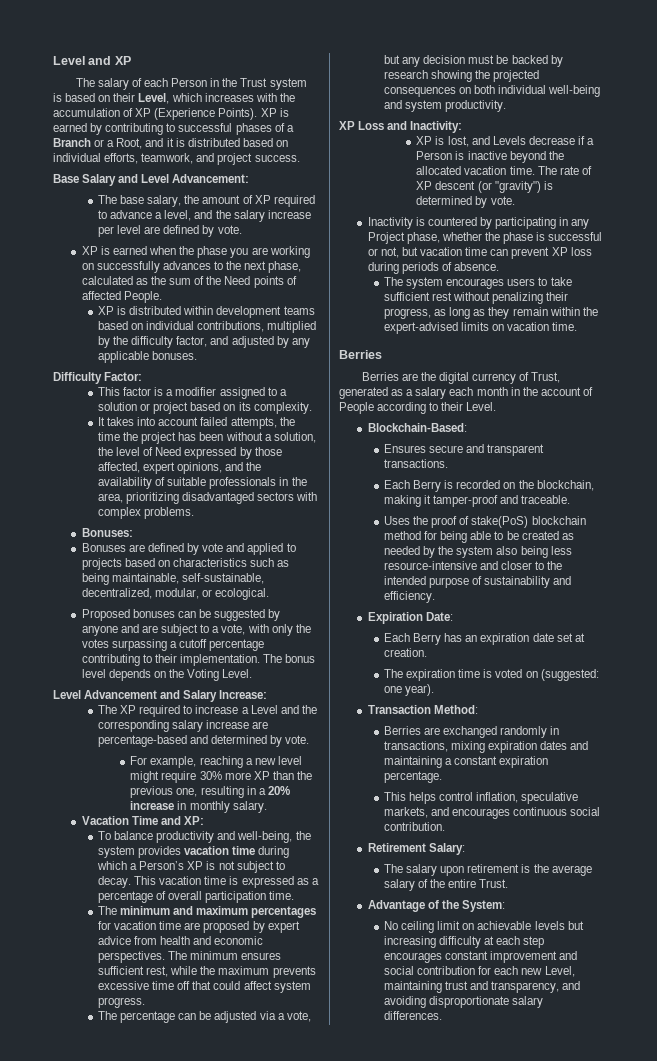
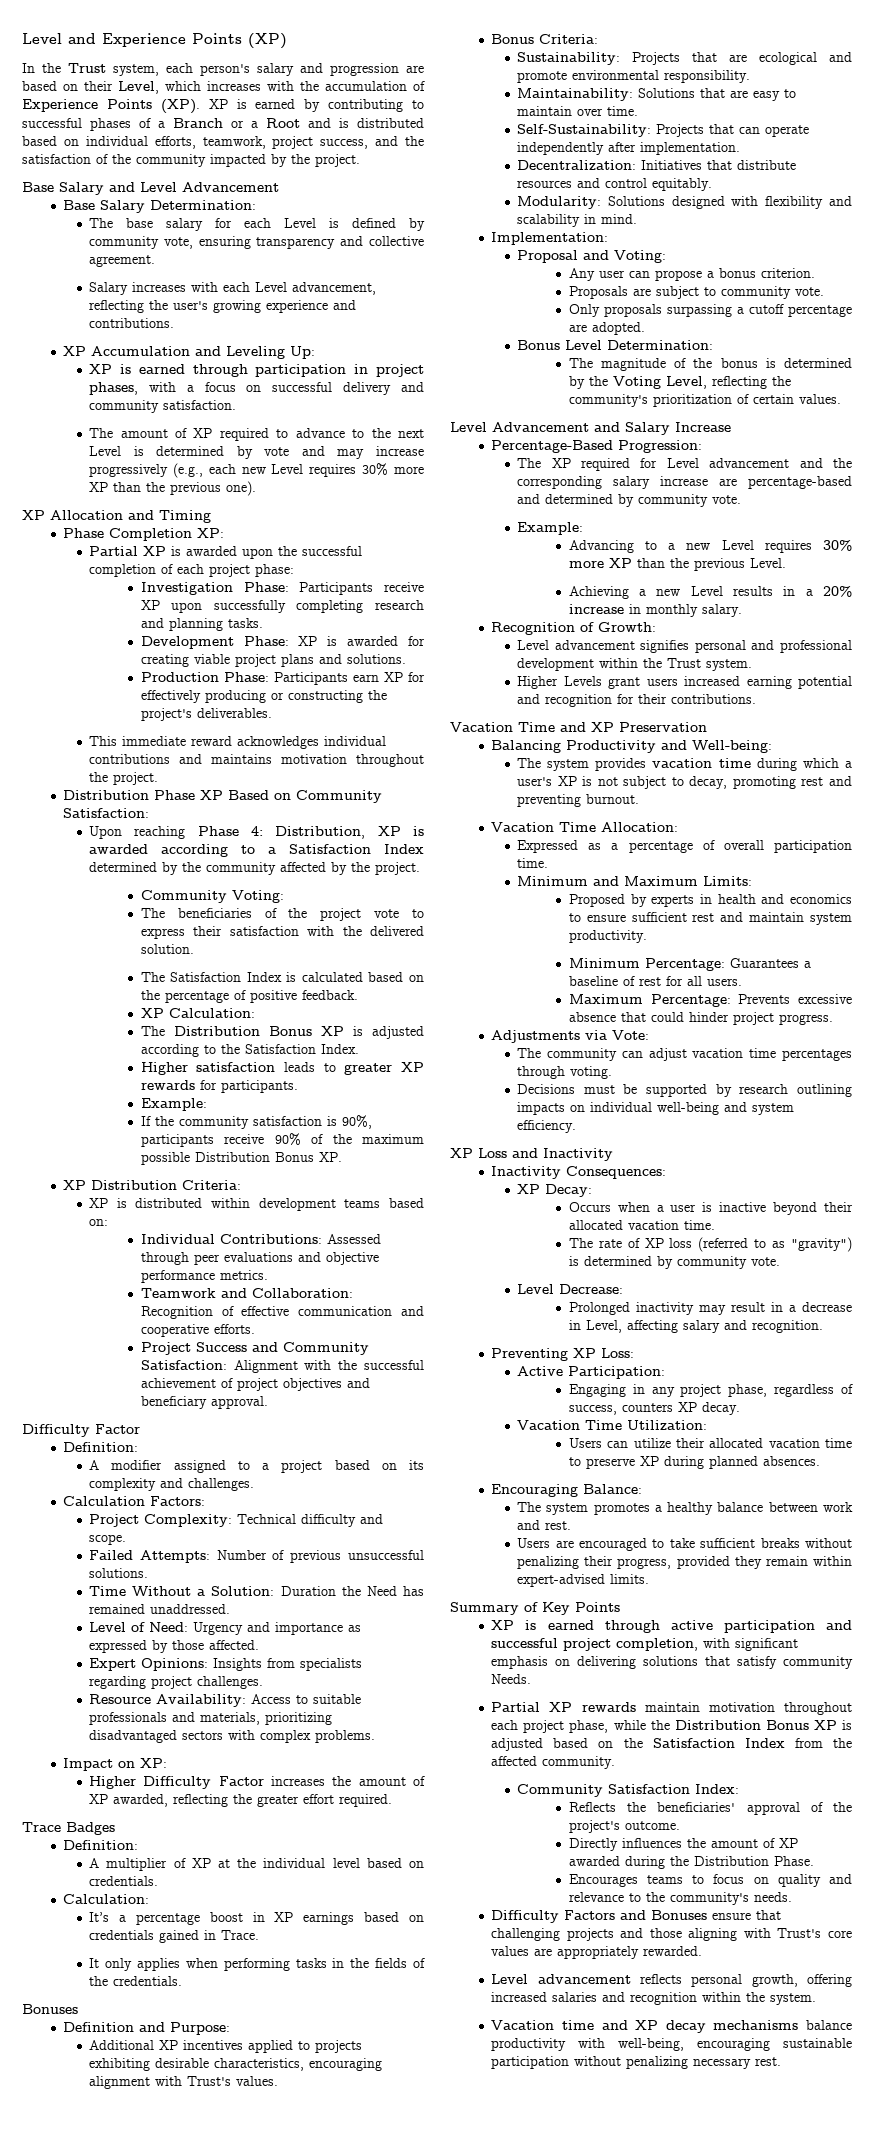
[53,56,131,65] [75,78,307,90] [53,93,62,102] Level and XP // The salary of each Person in the Trust system is -> [22,33,287,49] [22,63,424,76] Level and Experience Points (XP) // In the Trust system, each person's salary and progression are
[135,108,258,120] XP (Experience Points). -> [22,99,200,114] Experience Points (XP).
[116,138,174,149] Root, and it -> [266,118,331,128] Root and
[196,153,300,165] [53,174,250,186] [97,195,200,207] and project success. // Base Salary and Level Advancement: // The base salary, the -> [272,136,424,149] [22,154,360,167] [22,182,279,195] [63,200,257,213] [89,218,425,231] [89,236,425,249] [89,255,156,267] [89,282,377,295] [89,300,357,313] [89,318,175,328] [63,346,316,359] [89,364,424,377] [89,382,424,395] [89,400,237,413] [89,428,114,438] project success, and the satisfaction of the community impacted by the project. // Base Salary and Level Advancement // Base Salary Determination: // The base salary for each Level is defined by community vote, ensuring transparency and collective agreement. // Salary increases with each Level advancement, reflecting the user's growing experience and contributions. // XP Accumulation and Leveling Up: // XP is earned through participation in project phases, with a focus on successful delivery and community satisfaction. // The
[155,210,311,222] [97,225,242,237] [81,246,310,258] [81,261,302,273] [81,276,297,288] [81,291,162,303] a level, and the salary increase per level are defined by vote. // XP is earned when the phase you are working on successfully advances to the next phase, calculated as the sum of the Need points of affected People. -> [352,428,424,438] [89,446,425,459] [89,463,424,478] [89,481,257,496] [22,510,211,523] [63,528,225,541] [89,546,363,559] [89,564,295,577] [140,582,424,595] [140,600,424,613] [140,618,263,631] [140,636,425,649] [140,654,406,667] [140,672,425,685] [140,690,387,703] [140,708,272,721] [89,736,387,749] [89,754,425,767] [89,772,159,785] [63,790,383,803] [63,808,150,818] [89,826,424,839] [89,844,424,857] [89,862,421,875] [140,890,284,903] [140,908,424,921] [140,926,425,939] [140,944,194,954] [140,972,425,982] [140,990,358,1003] [140,1008,255,1018] [140,1026,424,1039] [140,1044,359,1057] [140,1062,424,1075] [140,1080,298,1093] [140,1098,207,1111] [140,1115,372,1129] [140,1133,425,1147] [140,1152,342,1165] [63,1180,242,1190] to the next Level is determined by vote and may increase progressively (e.g., each new Level requires 30% more XP than the previous one). // XP Allocation and Timing // Phase Completion XP: // Partial XP is awarded upon the successful completion of each project phase: // Investigation Phase: Participants receive XP upon successfully completing research and planning tasks. // Development Phase: XP is awarded for creating viable project plans and solutions. // Production Phase: Participants earn XP for effectively producing or constructing the project's deliverables. // This immediate reward acknowledges individual contributions and maintains motivation throughout the project. // Distribution Phase XP Based on Community Satisfaction: // Upon reaching Phase 4: Distribution, XP is awarded according to a Satisfaction Index determined by the community affected by the project. // Community Voting: // The beneficiaries of the project vote to express their satisfaction with the delivered solution. // The Satisfaction Index is calculated based on the percentage of positive feedback. // XP Calculation: // The Distribution Bonus XP is adjusted according to the Satisfaction Index. // Higher satisfaction leads to greater XP rewards for participants. // Example: // If the community satisfaction is 90%, participants receive 90% of the maximum possible Distribution Bonus XP. // XP Distribution Criteria:
[131,321,317,333] [97,336,310,348] [97,351,198,363] [53,372,143,384] [97,387,174,396] on individual contributions, multiplied by the difficulty factor, and adjusted by any applicable bonuses. // Difficulty Factor: // This factor is a -> [89,1219,109,1226] [140,1234,381,1244] [140,1252,379,1265] [140,1270,268,1283] [140,1288,353,1298] [140,1306,424,1319] [140,1324,255,1337] [140,1342,369,1355] [140,1360,424,1373] [140,1378,370,1391] [140,1396,268,1409] [22,1424,140,1437] [63,1442,139,1452] [89,1460,100,1470] on: // Individual Contributions: Assessed through peer evaluations and objective performance metrics. // Teamwork and Collaboration: Recognition of effective communication and cooperative efforts. // Project Success and Community Satisfaction: Alignment with the successful achievement of project objectives and beneficiary approval. // Difficulty Factor // Definition: // A
[97,402,151,411] solution or -> (270, 1466) none
[253,402,312,414] [97,417,295,429] [97,432,316,444] [97,447,282,459] [97,462,262,474] [97,477,307,489] [97,493,123,503] complexity. // It takes into account failed attempts, the time the project has been without a solution, the level of Need expressed by those affected, expert opinions, and the availability of suitable professionals in the area, -> [89,1478,255,1491] [63,1496,206,1506] [89,1514,384,1527] [89,1534,127,1545] [89,1550,424,1563] [89,1568,149,1578] [89,1586,424,1596] [89,1604,231,1614] [89,1622,362,1635] [89,1640,260,1653] [89,1658,363,1671] [89,1676,264,1689] [89,1694,362,1707] [89,1712,261,1725] complexity and challenges. // Calculation Factors: // Project Complexity: Technical difficulty and scope. // Failed Attempts: Number of previous unsuccessful solutions. // Time Without a Solution: Duration the Need has remained unaddressed. // Level of Need: Urgency and importance as expressed by those affected. // Expert Opinions: Insights from specialists regarding project challenges. // Resource Availability: Access to suitable professionals and materials,
[81,528,133,537] [81,543,296,555] [81,558,290,570] [81,573,265,585] [81,588,270,600] [81,609,281,621] [81,624,311,636] [81,639,265,651] [81,654,316,666] [81,669,253,681] Bonuses: // Bonuses are defined by vote and applied to projects based on characteristics such as being maintainable, self-sustainable, decentralized, modular, or ecological. // Proposed bonuses can be suggested by anyone and are subject to a vote, with only the votes surpassing a cutoff percentage contributing to their implementation. The bonus level depends on the Voting Level. -> [63,1758,168,1771] [89,1776,425,1789] [89,1794,393,1807] [22,1822,115,1835] [63,1840,139,1850] [89,1858,425,1871] [89,1876,159,1886] [63,1894,150,1904] [89,1912,424,1925] [89,1930,260,1943] [89,1958,425,1971] [89,1976,183,1986] [22,2004,78,2014] [63,2022,231,2035] [89,2040,363,2053] [89,2058,383,2071] [89,2076,279,2089] [491,34,599,44] [517,52,852,65] [517,70,751,83] [517,88,797,101] [517,106,639,116] [517,124,810,137] [517,142,741,155] [517,160,797,170] [517,178,713,191] [517,196,852,209] [517,214,638,227] [491,232,609,245] [517,250,667,263] [568,268,815,281] [568,286,824,299] [568,304,852,317] [568,322,645,335] [517,340,714,350] [568,358,853,371] [568,376,791,389] [568,394,841,407] Impact on XP: // Higher Difficulty Factor increases the amount of XP awarded, reflecting the greater effort required. // Trace Badges // Definition: // A multiplier of XP at the individual level based on credentials. // Calculation: // It’s a percentage boost in XP earnings based on credentials gained in Trace. // It only applies when performing tasks in the fields of the credentials. // Bonuses // Definition and Purpose: // Additional XP incentives applied to projects exhibiting desirable characteristics, encouraging alignment with Trust's values. // Bonus Criteria: // Sustainability: Projects that are ecological and promote environmental responsibility. // Maintainability: Solutions that are easy to maintain over time. // Self-Sustainability: Projects that can operate independently after implementation. // Decentralization: Initiatives that distribute resources and control equitably. // Modularity: Solutions designed with flexibility and scalability in mind. // Implementation: // Proposal and Voting: // Any user can propose a bonus criterion. // Proposals are subject to community vote. // Only proposals surpassing a cutoff percentage are adopted. // Bonus Level Determination: // The magnitude of the bonus is determined by the Voting Level, reflecting the community's prioritization of certain values.
[219,690,268,699] Increase: -> [675,422,731,432] [491,440,703,453] Increase // Percentage-Based Progression:
[183,705,278,714] to increase a Level -> [640,458,790,468] for Level advancement
[285,735,310,744] [130,756,302,768] [130,771,312,783] [130,786,244,798] vote. // For example, reaching a new level might require 30% more XP than the previous one, resulting -> [638,494,742,507] [517,522,584,535] [568,540,853,553] [568,558,786,571] [568,586,774,599] community vote. // Example: // Advancing to a new Level requires 30% more XP than the previous Level. // Achieving a new Level results
[81,816,205,825] [97,831,311,843] Vacation Time and XP: // To balance productivity and well-being, the -> [491,622,657,635] [517,640,852,653] [517,658,753,671] [517,676,852,689] [517,694,757,707] [450,722,707,732] [491,740,773,753] [517,758,542,768] Recognition of Growth: // Level advancement signifies personal and professional development within the Trust system. // Higher Levels grant users increased earning potential and recognition for their contributions. // Vacation Time and XP Preservation // Balancing Productivity and Well-being: // The
[139,861,185,870] Person’s -> [517,777,553,786] user's
[97,876,294,888] decay. This vacation time is expressed -> [689,776,852,789] [517,794,640,807] [491,822,679,832] [517,840,579,853] decay, promoting rest and preventing burnout. // Vacation Time Allocation: // Expressed
[97,906,317,918] [97,921,300,933] [97,936,264,945] [97,951,282,963] [97,966,316,978] [97,981,311,993] [97,997,145,1008] [97,1011,311,1023] [383,55,466,67] The minimum and maximum percentages for vacation time are proposed by expert advice from health and economic perspectives. The minimum ensures sufficient rest, while the maximum prevents excessive time off that could affect system progress. // The percentage can be adjusted via a vote, but any decision -> [517,876,753,886] [568,894,853,907] [568,912,852,925] [568,930,647,943] [568,958,811,971] [568,976,742,986] [568,994,852,1007] [568,1012,833,1025] [491,1030,650,1043] [517,1048,852,1061] [517,1066,613,1079] [517,1084,576,1094] Minimum and Maximum Limits: // Proposed by experts in health and economics to ensure sufficient rest and maintain system productivity. // Minimum Percentage: Guarantees a baseline of rest for all users. // Maximum Percentage: Prevents excessive absence that could hinder project progress. // Adjustments via Vote: // The community can adjust vacation time percentages through voting. // Decisions
[511,55,548,64] backed -> [646,1084,708,1097] supported
[431,70,540,82] [383,85,496,97] showing the projected consequences on both -> [796,1084,852,1097] [517,1102,586,1115] outlining impacts on
[445,100,507,112] productivity. -> [517,1120,577,1133] efficiency.
[410,121,463,133] [416,136,595,147] [416,151,453,160] Inactivity: // XP is lost, and Levels decrease if a Person -> [543,1148,613,1161] [491,1166,667,1179] [517,1184,593,1197] [568,1202,697,1212] Inactivity // Inactivity Consequences: // XP Decay: // Occurs when a user
[548,151,564,160] the -> [824,1202,853,1212] their
(535, 170) none -> (715, 1225) //
[435,181,492,193] descent (or -> [669,1237,786,1252] loss (referred to as
[490,196,515,205] [367,217,590,229] [367,232,603,244] [367,247,592,259] [367,262,500,274] [383,277,536,289] vote. // Inactivity is countered by participating in any Project phase, whether the phase is successful or not, but vacation time can prevent XP loss during periods of absence. // The system encourages users -> [676,1256,780,1269] [517,1284,624,1294] [568,1302,852,1315] [568,1320,823,1333] [491,1348,635,1361] [517,1366,666,1379] [568,1384,853,1397] [568,1402,740,1415] [517,1420,708,1430] [568,1438,852,1448] [568,1456,820,1469] [491,1484,643,1497] [517,1502,853,1515] [517,1520,572,1530] [517,1538,647,1551] community vote. // Level Decrease: // Prolonged inactivity may result in a decrease in Level, affecting salary and recognition. // Preventing XP Loss: // Active Participation: // Engaging in any project phase, regardless of success, counters XP decay. // Vacation Time Utilization: // Users can utilize their allocated vacation time to preserve XP during planned absences. // Encouraging Balance: // The system promotes a healthy balance between work and rest. // Users are encouraged
[432,292,453,301] rest -> [760,1538,800,1548] breaks
[434,307,598,319] [383,322,578,334] [339,350,382,359] [361,372,561,384] [339,387,593,399] [339,402,497,414] [367,423,467,432] [383,444,545,456] [383,459,448,468] [383,480,594,492] [383,495,571,507] [383,516,586,528] [383,531,574,543] [383,546,572,558] [383,561,563,570] [383,576,572,588] [383,591,435,603] [367,612,453,624] [383,633,585,645] [383,648,427,657] [383,669,599,681] [383,684,435,696] [367,705,478,714] [383,726,560,738] [383,741,589,753] [383,756,549,768] [383,771,442,783] [383,792,579,804] [383,807,601,819] [383,822,445,831] [367,843,465,855] [383,864,592,876] [383,879,509,891] [367,900,506,912] [383,921,584,933] [383,936,545,948] [383,951,578,963] [383,966,575,977] [383,981,581,993] [383,996,544,1008] [383,1011,442,1020] as long as they remain within the expert-advised limits on vacation time. // Berries // Berries are the digital currency of Trust, generated as a salary each month in the account of People according to their Level. // Blockchain-Based: // Ensures secure and transparent transactions. // Each Berry is recorded on the blockchain, making it tamper-proof and traceable. // Uses the proof of stake(PoS) blockchain method for being able to be created as needed by the system also being less resource-intensive and closer to the intended purpose of sustainability and efficiency. // Expiration Date: // Each Berry has an expiration date set at creation. // The expiration time is voted on (suggested: one year). // Transaction Method: // Berries are exchanged randomly in transactions, mixing expiration dates and maintaining a constant expiration percentage. // This helps control inflation, speculative markets, and encourages continuous social contribution. // Retirement Salary: // The salary upon retirement is the average salary of the entire Trust. // Advantage of the System: // No ceiling limit on achievable levels but increasing difficulty at each step encourages constant improvement and social contribution for each new Level, maintaining trust and transparency, and avoiding disproportionate salary differences. -> [676,1556,852,1569] [517,1574,650,1587] [450,1602,620,1615] [491,1620,852,1633] [491,1638,799,1651] [491,1656,853,1669] [491,1674,532,1684] [491,1702,852,1715] [491,1720,852,1733] [491,1738,852,1751] [491,1756,616,1769] [517,1784,740,1797] [568,1802,852,1815] [568,1820,680,1833] [568,1838,798,1851] [568,1856,814,1869] [568,1874,853,1887] [568,1892,792,1905] [491,1910,782,1923] [491,1928,852,1941] [491,1946,703,1959] [491,1974,852,1987] [491,1992,817,2005] [491,2020,852,2033] [491,2038,852,2051] [491,2056,782,2069] provided they remain within expert-advised limits. // Summary of Key Points // XP is earned through active participation and successful project completion, with significant emphasis on delivering solutions that satisfy community Needs. // Partial XP rewards maintain motivation throughout each project phase, while the Distribution Bonus XP is adjusted based on the Satisfaction Index from the affected community. // Community Satisfaction Index: // Reflects the beneficiaries' approval of the project's outcome. // Directly influences the amount of XP awarded during the Distribution Phase. // Encourages teams to focus on quality and relevance to the community's needs. // Difficulty Factors and Bonuses ensure that challenging projects and those aligning with Trust's core values are appropriately rewarded. // Level advancement reflects personal growth, offering increased salaries and recognition within the system. // Vacation time and XP decay mechanisms balance productivity with well-being, encouraging sustainable participation without penalizing necessary rest.

